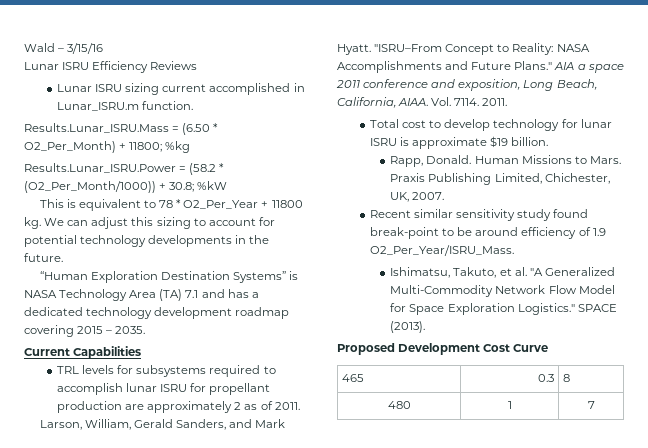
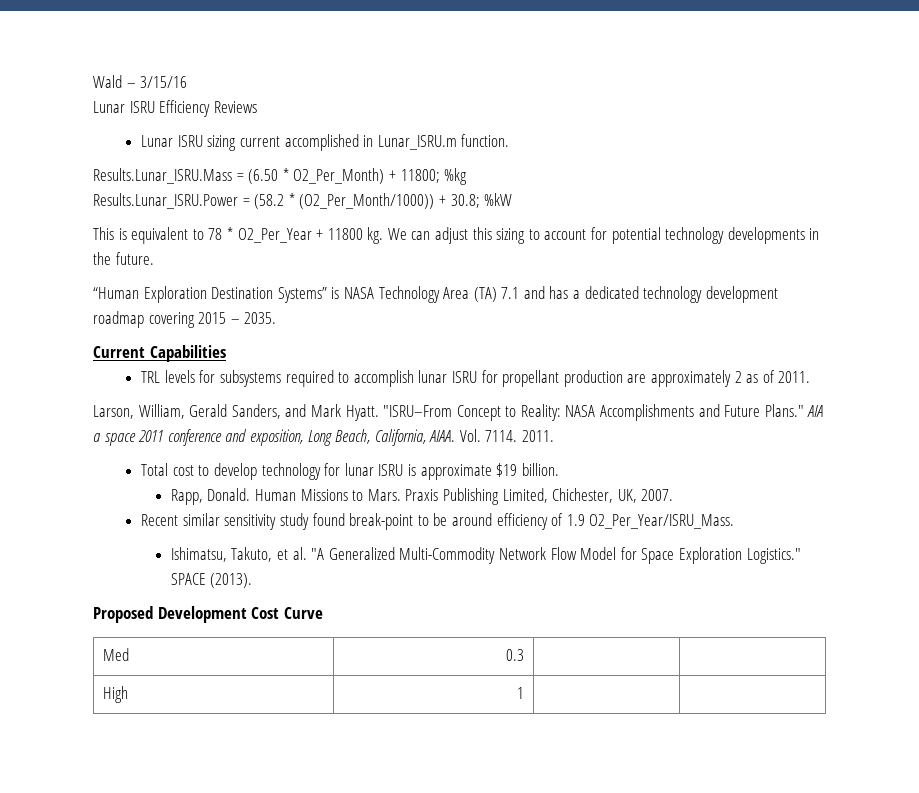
[341,374,364,382] 465 -> [103,648,130,661] Med
[562,374,570,382] [387,401,411,409] [507,401,512,409] [587,401,595,409] 8 // 480 | 1 | 7 -> [103,686,129,703] [516,687,524,699] | // High | 1 | |

